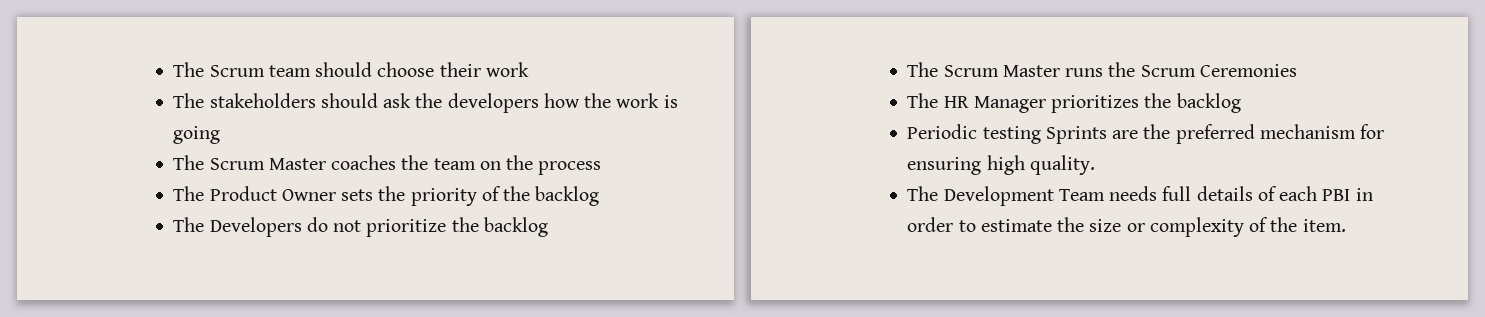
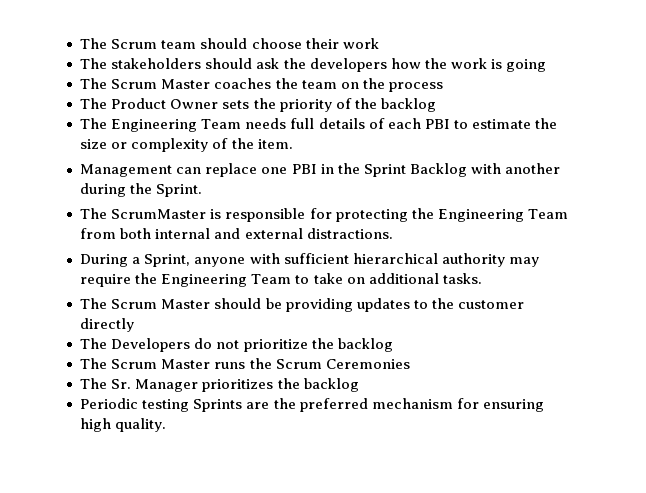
(600, 196) none -> [80,118,557,132] [80,138,293,152] [80,163,560,177] [80,183,203,197] [80,208,568,222] [80,228,393,239] [80,253,539,267] [80,273,482,287] [80,298,524,312] [80,318,135,332] // The Engineering Team needs full details of each PBI to estimate the size or complexity of the item. // Management can replace one PBI in the Sprint Backlog with another during the Sprint. // The ScrumMaster is responsible for protecting the Engineering Team from both internal and external distractions. // During a Sprint, anyone with sufficient hierarchical authority may require the Engineering Team to take on additional tasks. // The Scrum Master should be providing updates to the customer directly
[943,96,969,108] HR -> [111,379,132,389] Sr.
[907,186,1373,206] [907,217,1346,237] // The Development Team needs full details of each PBI in order to estimate the size or complexity of the item. -> (167, 425) none

